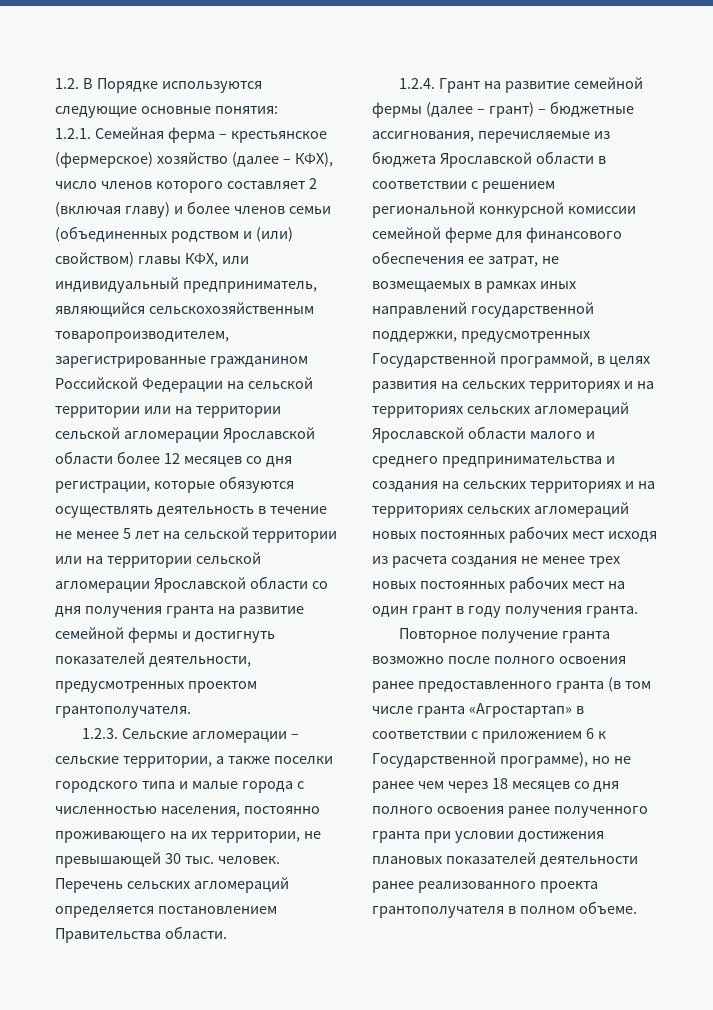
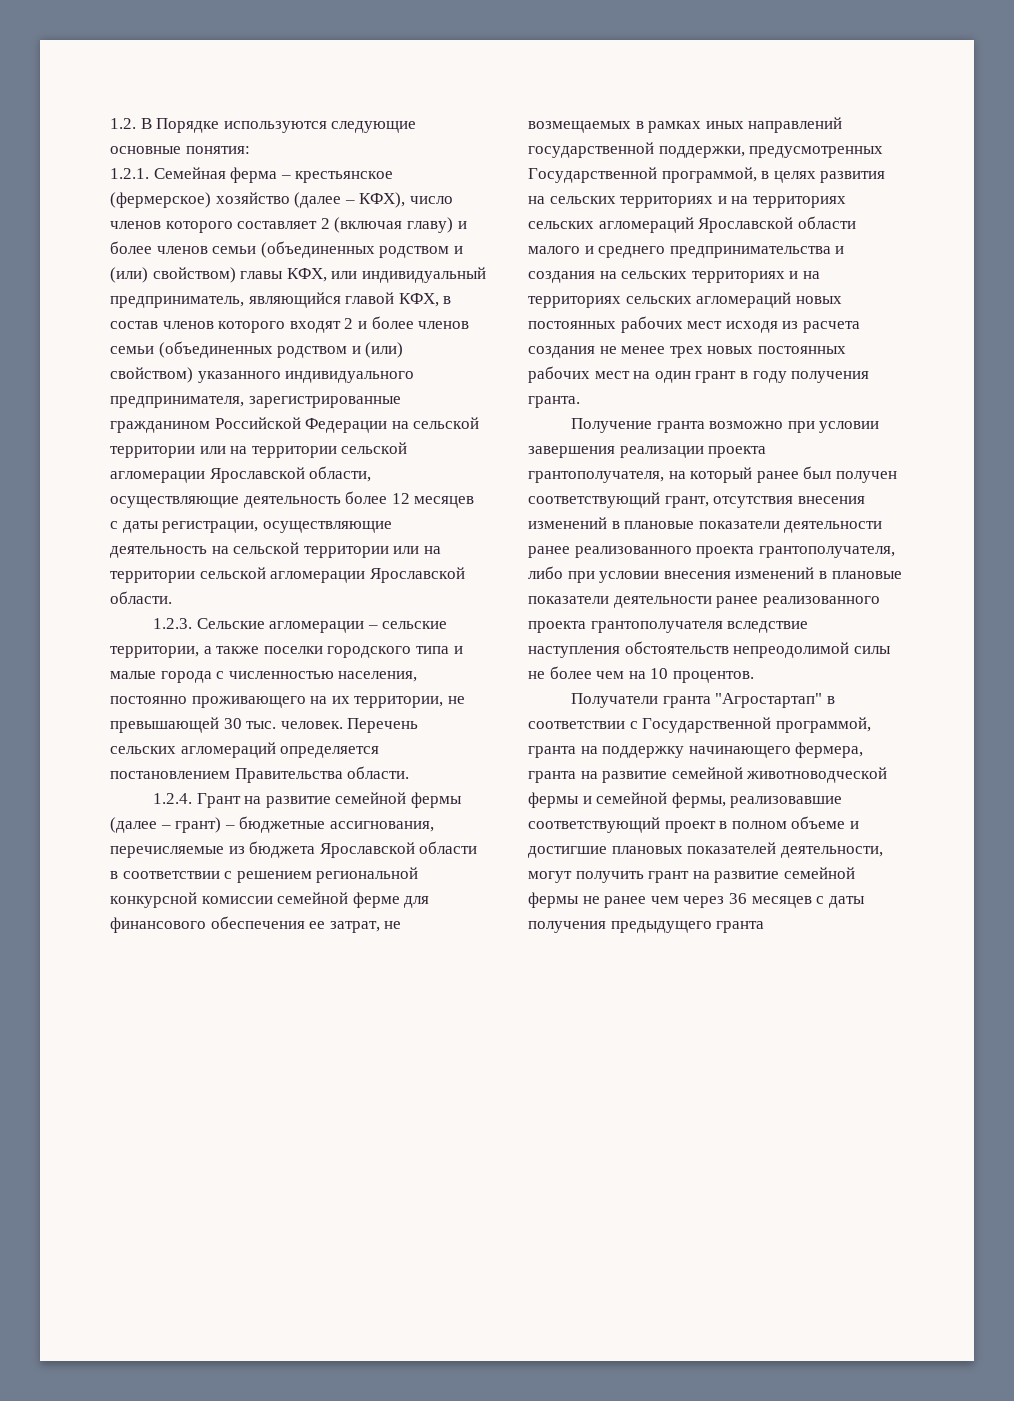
[148,302,314,314] [55,331,229,343] сельскохозяйственным товаропроизводителем, -> [345,292,452,307] [110,316,470,333] [110,341,404,358] [110,367,415,383] [110,396,244,408] главой КФХ, в состав членов которого входят 2 и более членов семьи (объединенных родством и (или) свойством) указанного индивидуального предпринимателя,
[55,451,292,467] [55,476,294,493] [55,506,327,518] [55,527,338,543] [55,552,261,568] [55,576,328,593] [55,606,304,618] [55,627,275,643] [55,652,251,667] [55,681,257,693] [55,706,191,718] области более 12 месяцев со дня регистрации, которые обязуются осуществлять деятельность в течение не менее 5 лет на сельской территории или на территории сельской агломерации Ярославской области со дня получения гранта на развитие семейной фермы и достигнуть показателей деятельности, предусмотренных проектом грантополучателя. -> [309,466,372,482] [110,491,475,508] [110,521,392,533] [110,542,441,558] [110,567,465,583] [110,591,172,604] области, осуществляющие деятельность более 12 месяцев с даты регистрации, осуществляющие деятельность на сельской территории или на территории сельской агломерации Ярославской области.
[399,628,611,643] [372,656,626,664] [372,677,651,693] [372,703,584,718] [372,728,606,743] [372,752,631,768] [372,778,620,793] [372,806,648,818] [372,831,604,843] [372,852,536,864] Повторное получение гранта возможно после полного освоения ранее предоставленного гранта (в том числе гранта «Агростартап» в соответствии с приложением 6 к Государственной программе), но не ранее чем через 18 месяцев со дня полного освоения ранее полученного гранта при условии достижения плановых показателей -> [571,418,880,433] [528,446,767,458] [528,466,897,483] [528,492,865,508] [528,517,883,533] [528,546,895,558] [528,566,902,583] [528,596,609,604] Получение гранта возможно при условии завершения реализации проекта грантополучателя, на который ранее был получен соответствующий грант, отсутствия внесения изменений в плановые показатели деятельности ранее реализованного проекта грантополучателя, либо при условии внесения изменений в плановые показатели
[507,901,637,914] в полном объеме. -> [727,621,809,633] [528,641,891,658] [528,666,754,683] [571,693,835,708] [528,717,871,733] [528,742,864,758] [528,767,888,783] [528,792,843,808] [528,816,859,833] [528,842,883,858] [528,867,855,883] [528,892,865,908] [528,921,765,933] вследствие наступления обстоятельств непреодолимой силы не более чем на 10 процентов. // Получатели гранта "Агростартап" в соответствии с Государственной программой, гранта на поддержку начинающего фермера, гранта на развитие семейной животноводческой фермы и семейной фермы, реализовавшие соответствующий проект в полном объеме и достигшие плановых показателей деятельности, могут получить грант на развитие семейной фермы не ранее чем через 36 месяцев с даты получения предыдущего гранта

